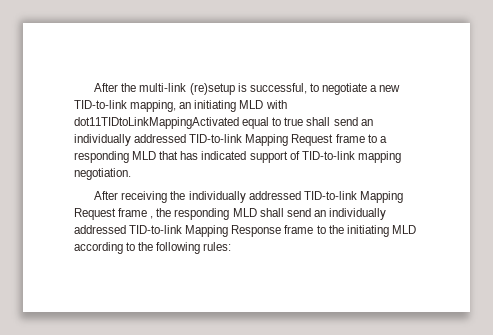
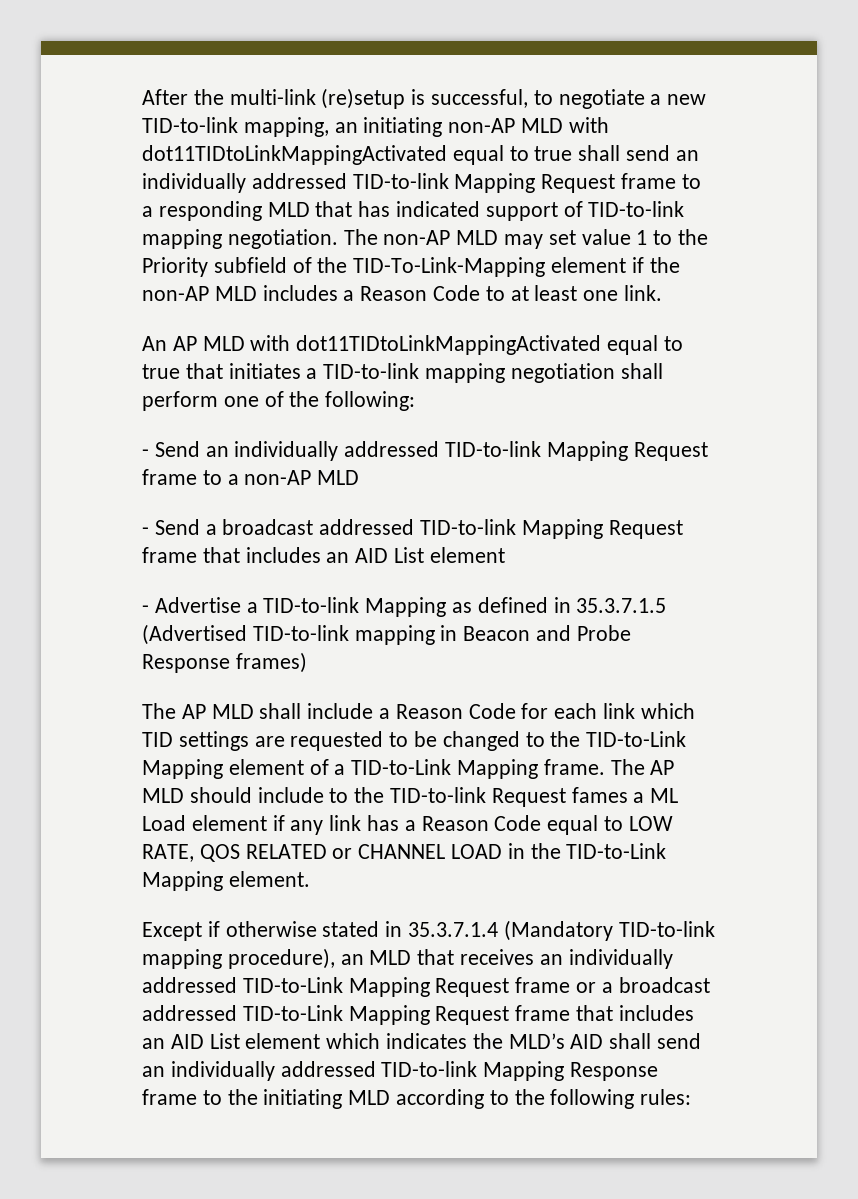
(237, 106) none -> [448,118,516,133] non-AP
[94,191,403,203] [74,208,257,220] // After receiving the individually addressed TID-to-link Mapping Request frame , the responding MLD -> [343,229,709,249] [142,257,680,277] [142,285,663,301] [142,335,683,355] [142,363,663,383] [142,391,416,411] [142,441,708,461] [142,469,360,485] [142,519,683,539] [142,547,505,563] [142,597,667,617] [142,624,631,645] [142,652,307,673] [142,703,695,719] [142,731,687,751] [142,759,675,779] [142,787,679,807] [142,815,673,835] [142,843,667,862] [142,871,310,891] [142,920,715,941] [142,948,673,969] [142,977,710,997] [142,1005,694,1025] [142,1033,604,1049] The non-AP MLD may set value 1 to the Priority subfield of the TID-To-Link-Mapping element if the non-AP MLD includes a Reason Code to at least one link. // An AP MLD with dot11TIDtoLinkMappingActivated equal to true that initiates a TID-to-link mapping negotiation shall perform one of the following: // - Send an individually addressed TID-to-link Mapping Request frame to a non-AP MLD // - Send a broadcast addressed TID-to-link Mapping Request frame that includes an AID List element // - Advertise a TID-to-link Mapping as defined in 35.3.7.1.5 (Advertised TID-to-link mapping in Beacon and Probe Response frames) // The AP MLD shall include a Reason Code for each link which TID settings are requested to be changed to the TID-to-Link Mapping element of a TID-to-Link Mapping frame. The AP MLD should include to the TID-to-link Request fames a ML Load element if any link has a Reason Code equal to LOW RATE, QOS RELATED or CHANNEL LOAD in the TID-to-Link Mapping element. // Except if otherwise stated in 35.3.7.1.4 (Mandatory TID-to-link mapping procedure), an MLD that receives an individually addressed TID-to-Link Mapping Request frame or a broadcast addressed TID-to-Link Mapping Request frame that includes an AID List element which indicates the MLD’s AID

